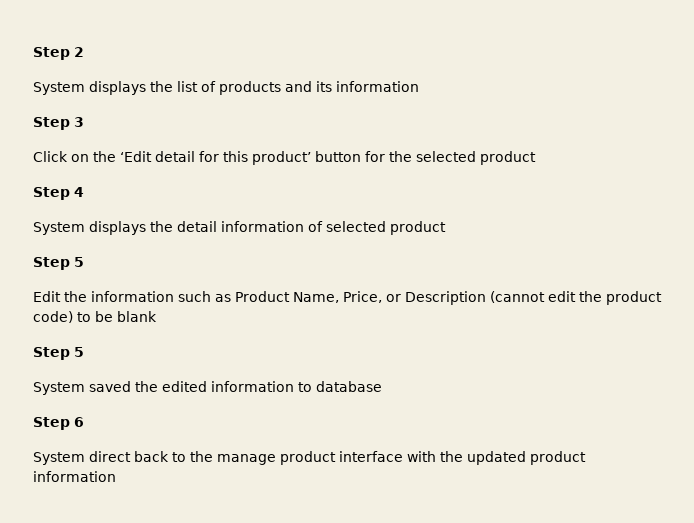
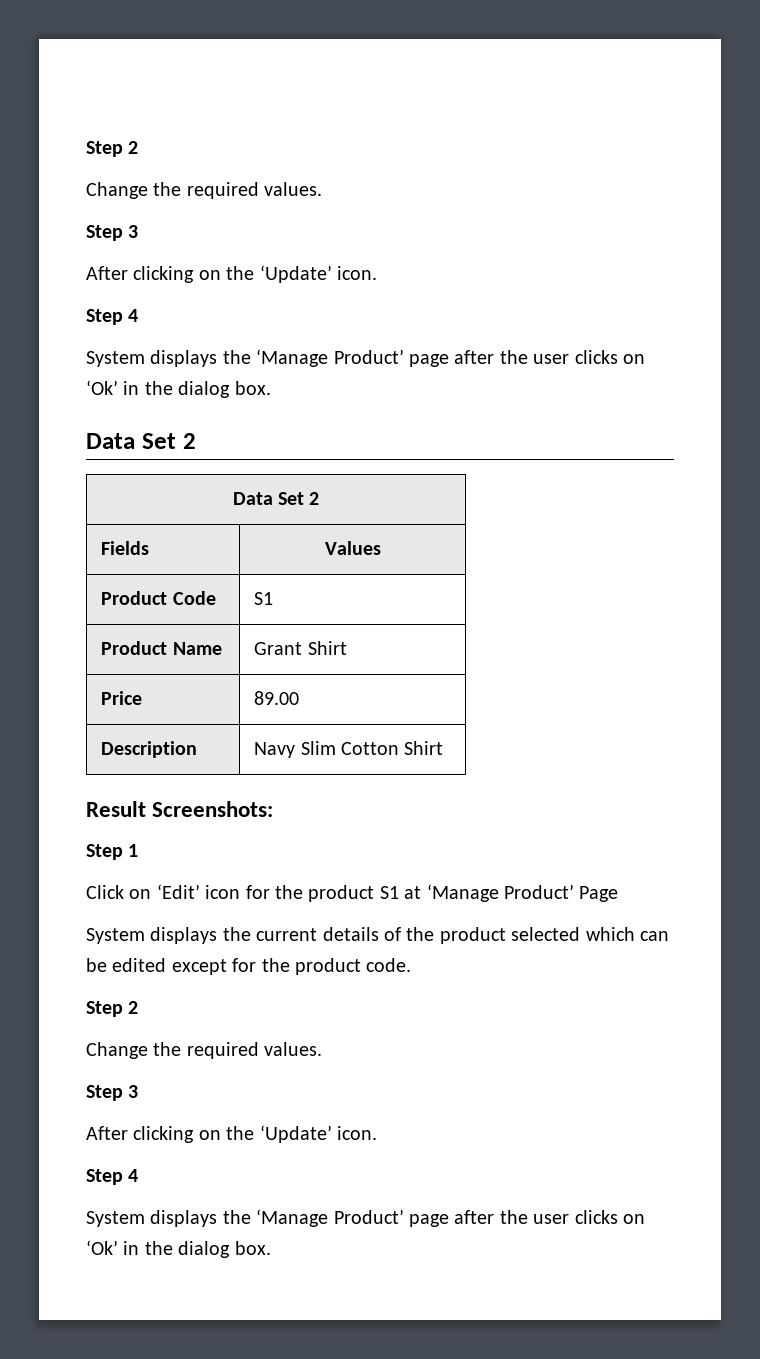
[33,47,84,60] [33,81,419,95] [33,117,84,130] [33,151,536,165] [33,187,84,200] [33,221,446,235] [33,257,84,270] [33,291,662,305] [33,311,157,323] [33,347,84,360] [33,381,382,395] [33,417,84,430] [33,451,586,465] [33,471,116,482] Step 2 // System displays the list of products and its information // Step 3 // Click on the ‘Edit detail for this product’ button for the selected product // Step 4 // System displays the detail information of selected product // Step 5 // Edit the information such as Product Name, Price, or Description (cannot edit the product code) to be blank // Step 5 // System saved the edited information to database // Step 6 // System direct back to the manage product interface with the updated product information -> [86,141,139,157] [86,182,323,199] [86,225,139,241] [86,265,377,283] [86,309,139,325] [86,349,645,367] [86,380,271,398] [86,433,196,449] [232,492,320,505] [101,541,150,555] [324,541,381,555] [101,591,216,605] [254,592,274,605] [101,641,222,655] [254,641,347,655] [101,691,143,705] [254,691,300,705] [101,741,198,758] [254,741,444,758] [86,801,274,817] [86,844,139,860] [86,884,619,902] [86,927,669,944] [86,958,412,975] [86,1001,139,1017] [86,1042,323,1059] [86,1085,139,1101] [86,1125,377,1143] [86,1169,139,1185] [86,1209,645,1227] [86,1240,271,1258] Step 2 // Change the required values. // Step 3 // After clicking on the ‘Update’ icon. // Step 4 // System displays the ‘Manage Product’ page after the user clicks on ‘Ok’ in the dialog box. // Data Set 2 // Data Set 2 // Fields | Values // Product Code | S1 // Product Name | Grant Shirt // Price | 89.00 // Description | Navy Slim Cotton Shirt // Result Screenshots: // Step 1 // Click on ‘Edit’ icon for the product S1 at ‘Manage Product’ Page // System displays the current details of the product selected which can be edited except for the product code. // Step 2 // Change the required values. // Step 3 // After clicking on the ‘Update’ icon. // Step 4 // System displays the ‘Manage Product’ page after the user clicks on ‘Ok’ in the dialog box.

